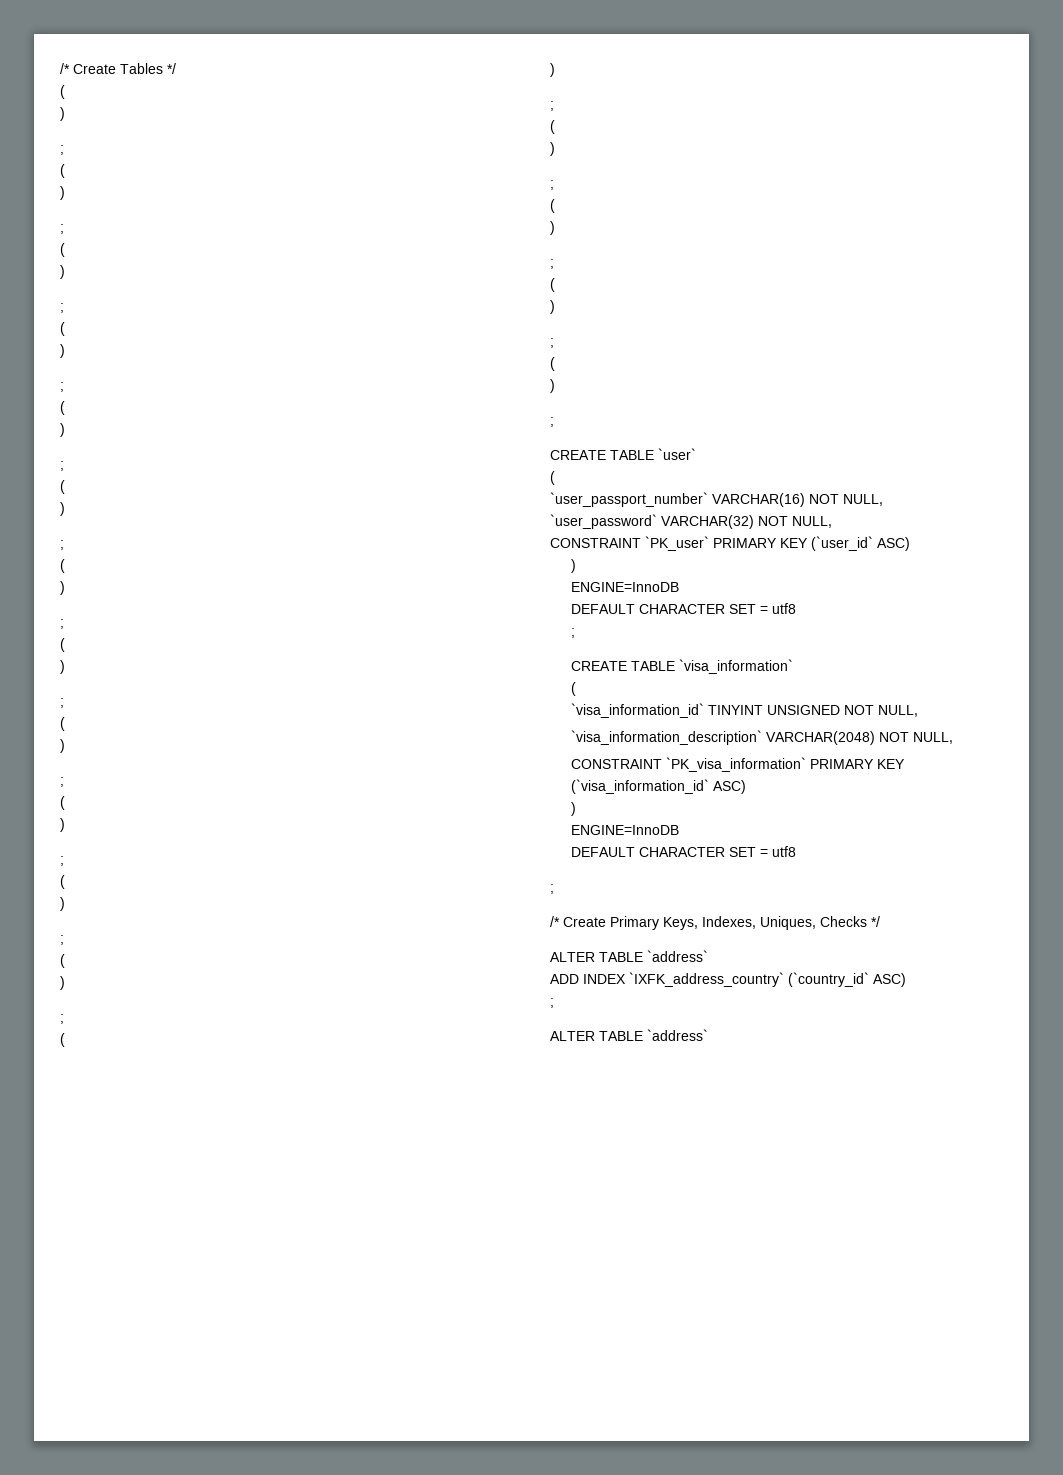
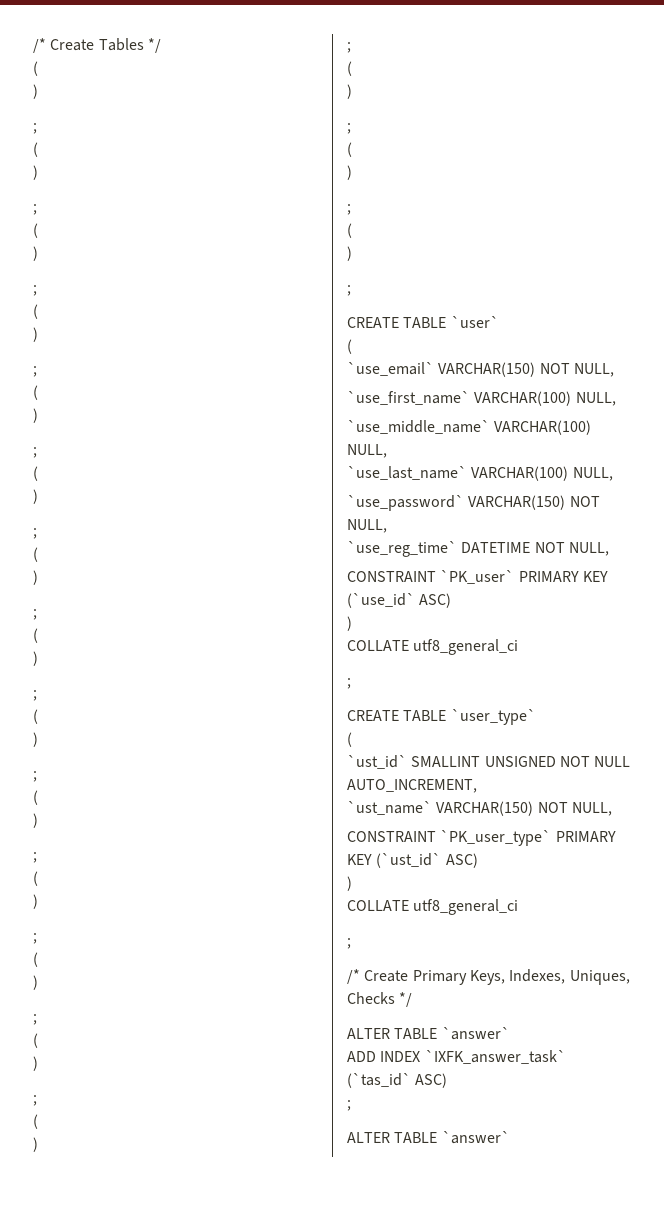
[550,492,883,507] [550,514,754,529] `user_passport_number` VARCHAR(16) NOT NULL, // `user_password` VARCHAR(32) -> [347,362,614,377] [347,391,616,406] [347,420,592,435] [347,444,387,458] [347,466,613,481] [347,495,600,511] [347,519,387,533] [347,541,531,557] `use_email` VARCHAR(150) NOT NULL, // `use_first_name` VARCHAR(100) NULL, // `use_middle_name` VARCHAR(100) NULL, // `use_last_name` VARCHAR(100) NULL, // `use_password` VARCHAR(150) NOT NULL, // `use_reg_time` DATETIME
[811,536,910,551] [570,559,576,573] [570,582,679,592] [570,603,796,614] [570,628,575,638] [570,659,793,674] [570,682,576,696] [570,703,918,718] [570,730,953,745] [570,757,905,772] [570,779,746,794] [570,802,576,816] [570,825,679,835] [570,846,796,857] (`user_id` ASC) // ) // ENGINE=InnoDB // DEFAULT CHARACTER SET = utf8 // ; // CREATE TABLE `visa_information` // ( // `visa_information_id` TINYINT UNSIGNED NOT NULL, // `visa_information_description` VARCHAR(2048) NOT NULL, // CONSTRAINT `PK_visa_information` PRIMARY KEY (`visa_information_id` ASC) // ) // ENGINE=InnoDB // DEFAULT CHARACTER SET = utf8 -> [347,593,452,608] [347,616,352,631] [347,639,519,655] [347,678,351,689] [347,709,536,725] [347,732,352,747] [347,755,631,769] [347,779,477,793] [347,801,612,816] [347,830,616,846] [347,853,478,868] [347,876,352,891] [347,899,519,915] (`use_id` ASC) // ) // COLLATE utf8_general_ci // ; // CREATE TABLE `user_type` // ( // `ust_id` SMALLINT UNSIGNED NOT NULL AUTO_INCREMENT, // `ust_name` VARCHAR(150) NOT NULL, // CONSTRAINT `PK_user_type` PRIMARY KEY (`ust_id` ASC) // ) // COLLATE utf8_general_ci
[647,950,708,962] `address` -> [441,1027,510,1040] `answer`
[629,972,869,987] `IXFK_address_country` (`country_id` -> [424,1050,566,1064] [347,1073,411,1088] `IXFK_answer_task` (`tas_id`
[647,1029,708,1041] `address` -> [441,1131,510,1144] `answer`

